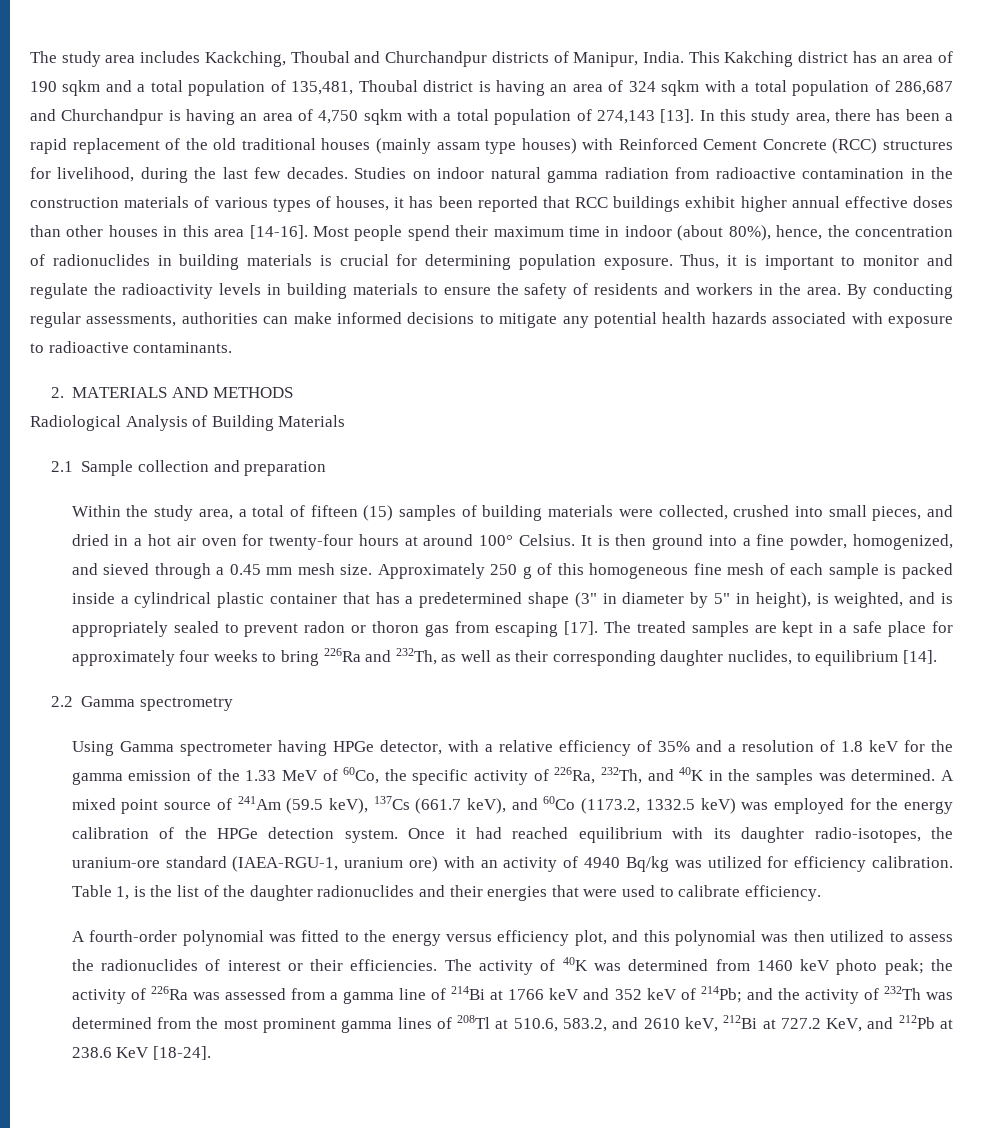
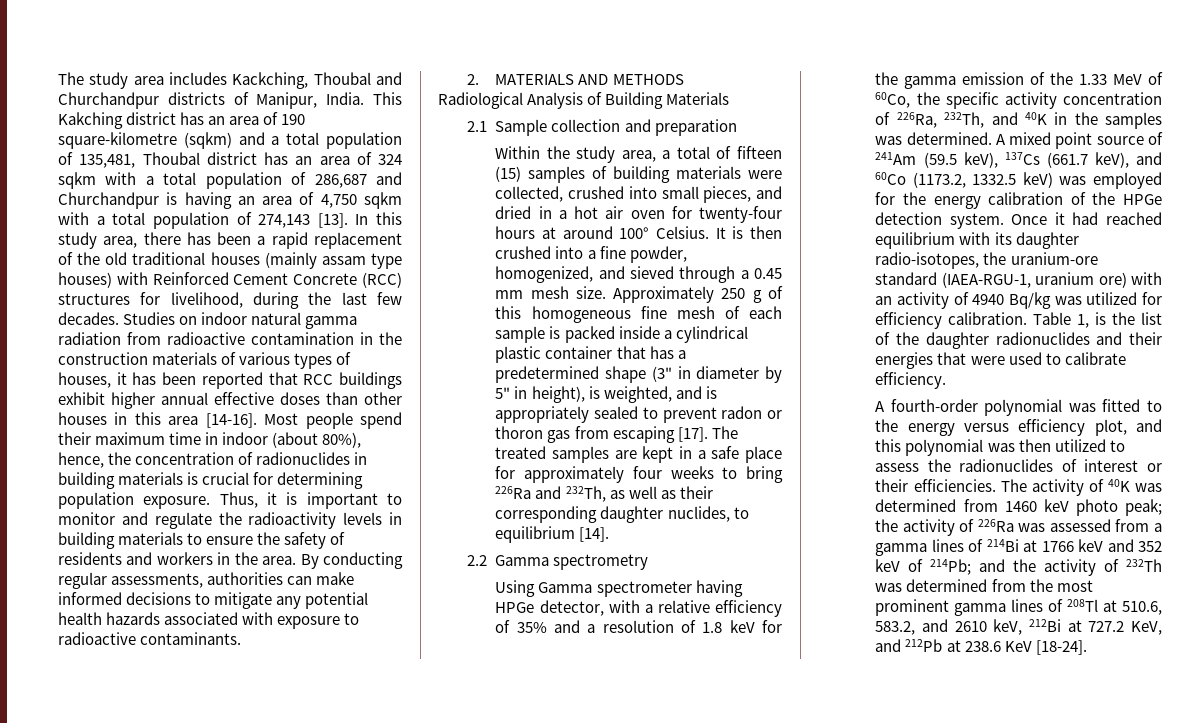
[62,80,101,96] sqkm -> [58,132,232,149] square-kilometre (sqkm)
[478,80,545,96] is having -> [264,152,288,165] has
[652,534,704,550] ground -> [495,246,552,259] crushed
(529, 777) none -> [1063,92,1162,105] concentration
[399,988,427,1000] line -> [931,539,964,552] lines

